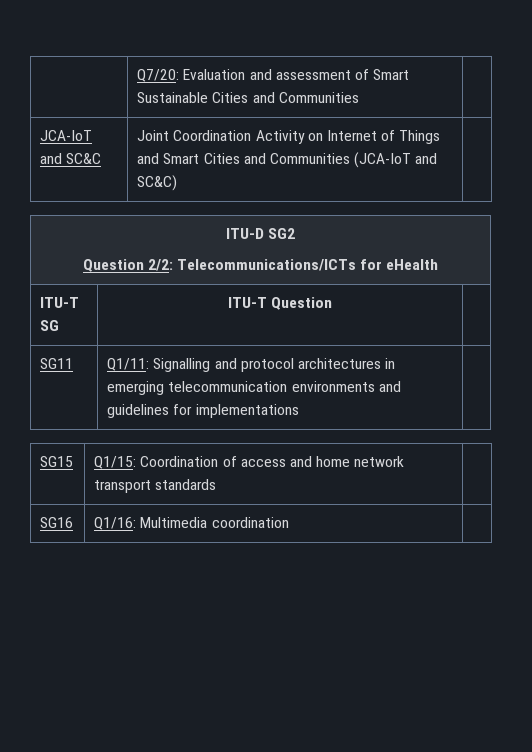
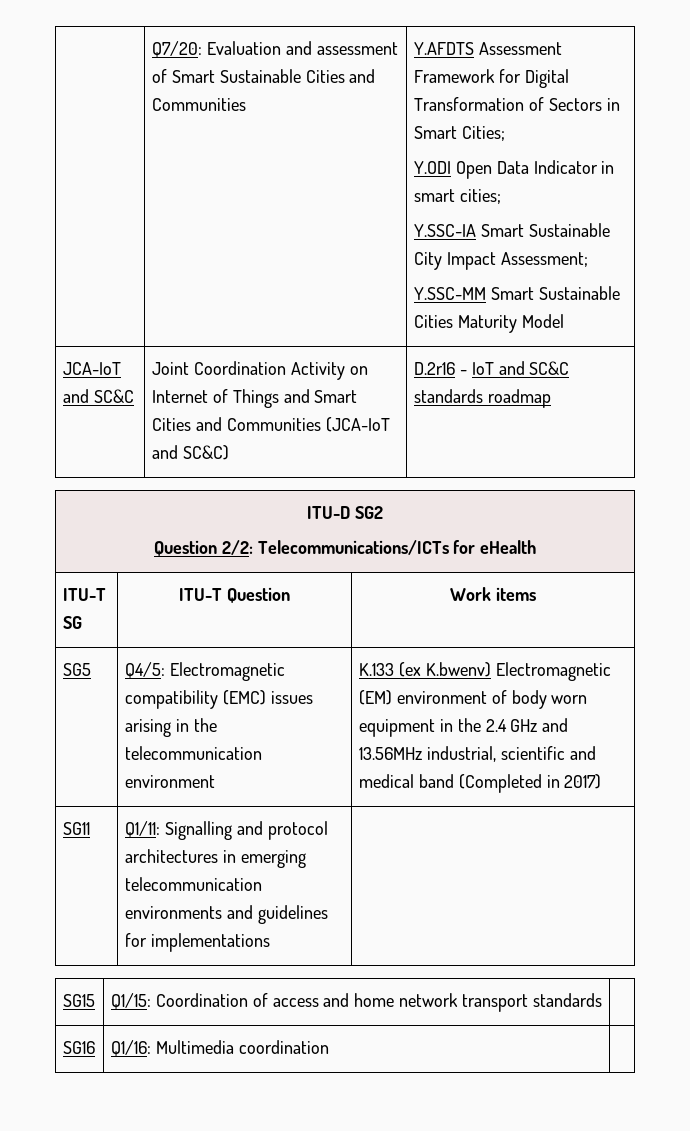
(359, 97) none -> [413,42,562,55] [413,69,569,88] [413,97,620,111] [413,126,505,141] [413,160,615,179] [413,189,501,204] [413,223,610,237] [413,252,588,270] [413,286,620,300] [413,314,564,333] Y.AFDTS Assessment Framework for Digital Transformation of Sectors in Smart Cities; // Y.ODI Open Data Indicator in smart cities; // Y.SSC-IA Smart Sustainable City Impact Assessment; // Y.SSC-MM Smart Sustainable Cities Maturity Model
(178, 183) none -> [413,361,570,375] [413,389,551,408] D.2r16 - IoT and SC&C standards roadmap
(333, 303) none -> [450,587,536,601] [62,663,91,676] [124,662,285,681] [124,690,313,709] [124,718,217,737] [124,746,262,760] [124,775,215,788] [358,662,611,681] [358,690,588,709] [358,718,569,737] [358,746,596,762] [358,774,602,793] Work items // SG5 | Q4/5: Electromagnetic compatibility (EMC) issues arising in the telecommunication environment | K.133 (ex K.bwenv) Electromagnetic (EM) environment of body worn equipment in the 2.4 GHz and 13.56MHz industrial, scientific and medical band (Completed in 2017)

